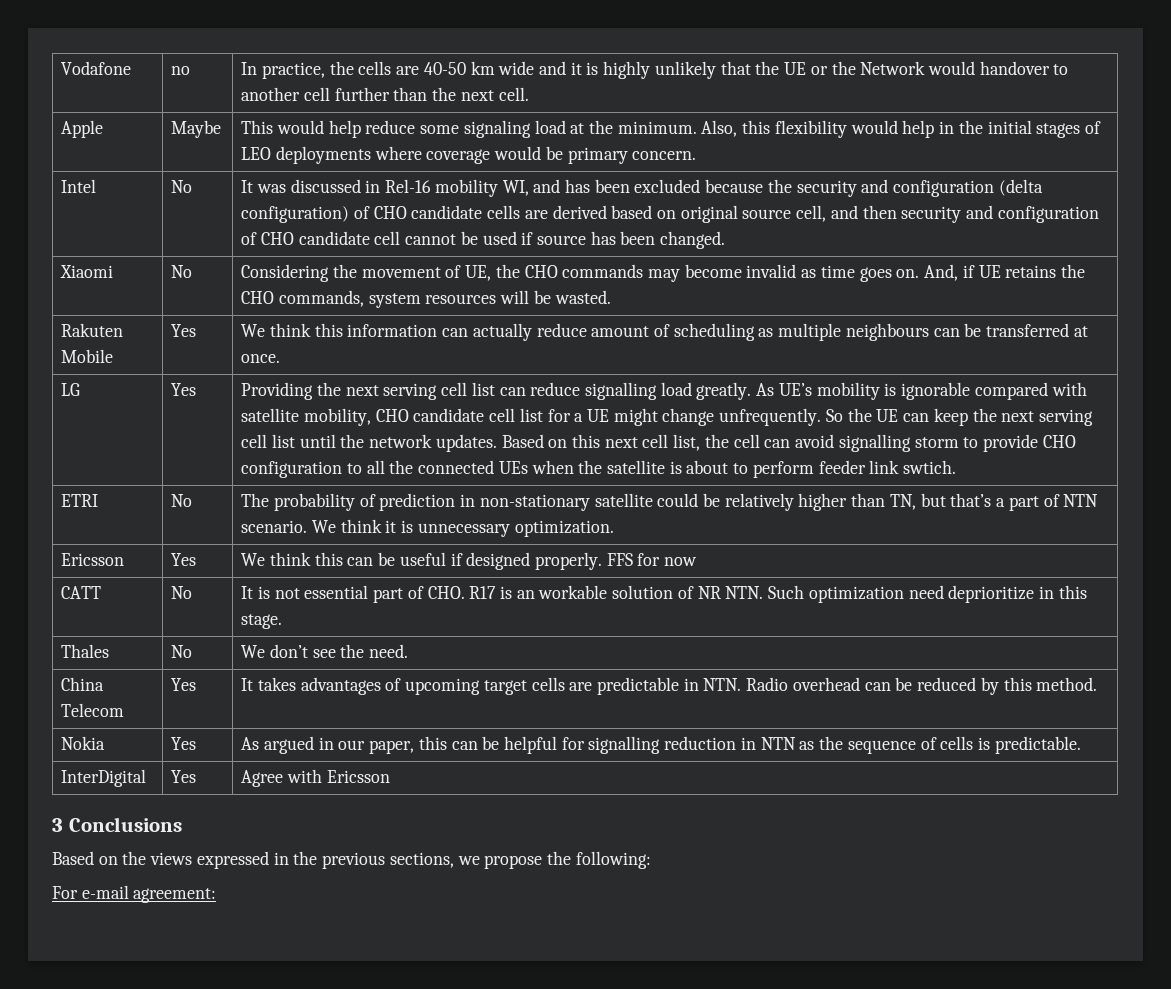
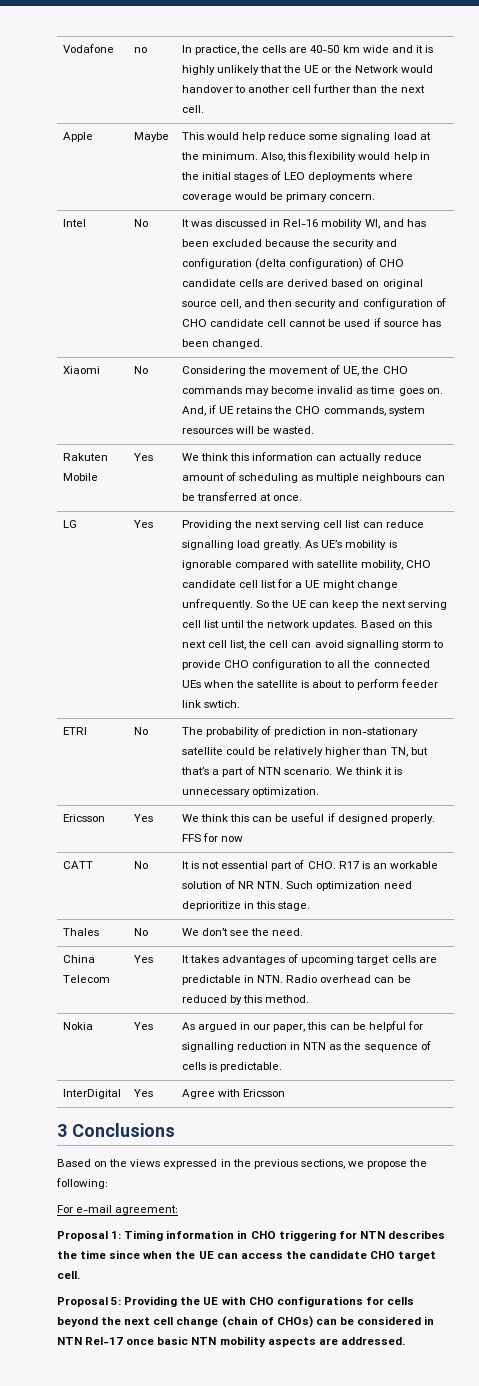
(217, 895) none -> [57,1230,445,1241] [57,1250,437,1261] [57,1271,80,1279] [57,1296,414,1307] [57,1316,435,1328] [57,1336,405,1347] // Proposal 1: Timing information in CHO triggering for NTN describes the time since when the UE can access the candidate CHO target cell. // Proposal 5: Providing the UE with CHO configurations for cells beyond the next cell change (chain of CHOs) can be considered in NTN Rel-17 once basic NTN mobility aspects are addressed.

